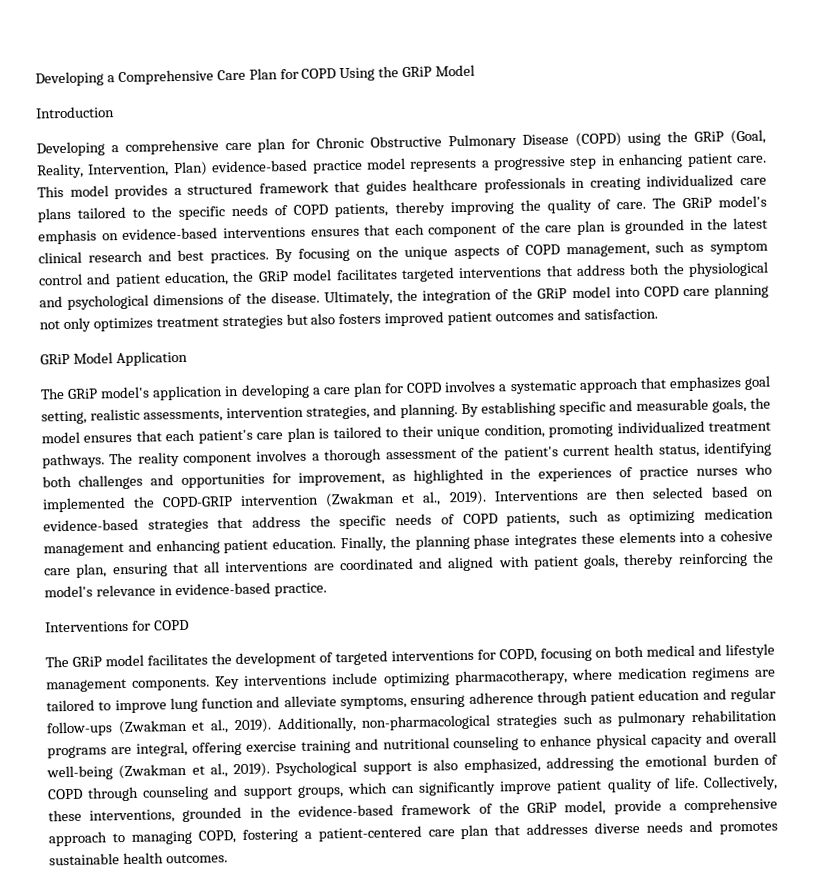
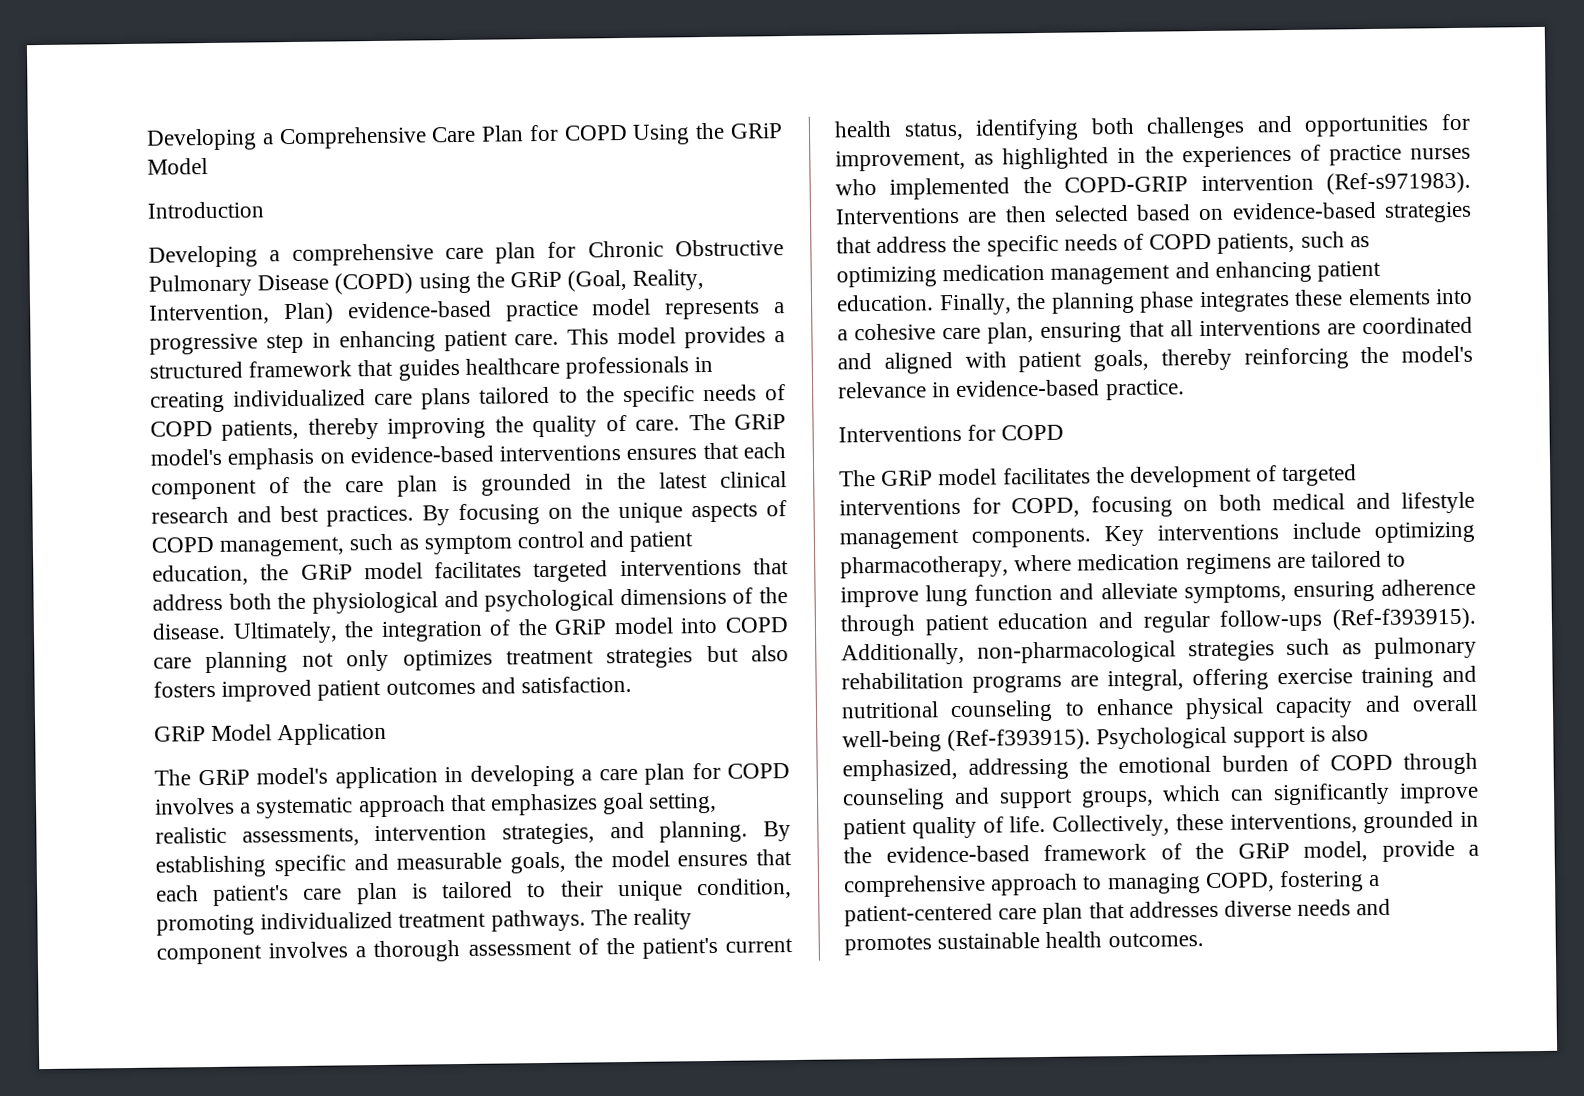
[325,490,487,508] (Zwakman et al., 2019). -> [1326,171,1471,195] (Ref-s971983).
[117,718,272,736] (Zwakman et al., 2019). -> [1332,607,1477,631] (Ref-f393915).
[118,762,271,780] (Zwakman et al., 2019). -> [947,728,1092,752] (Ref-f393915).

